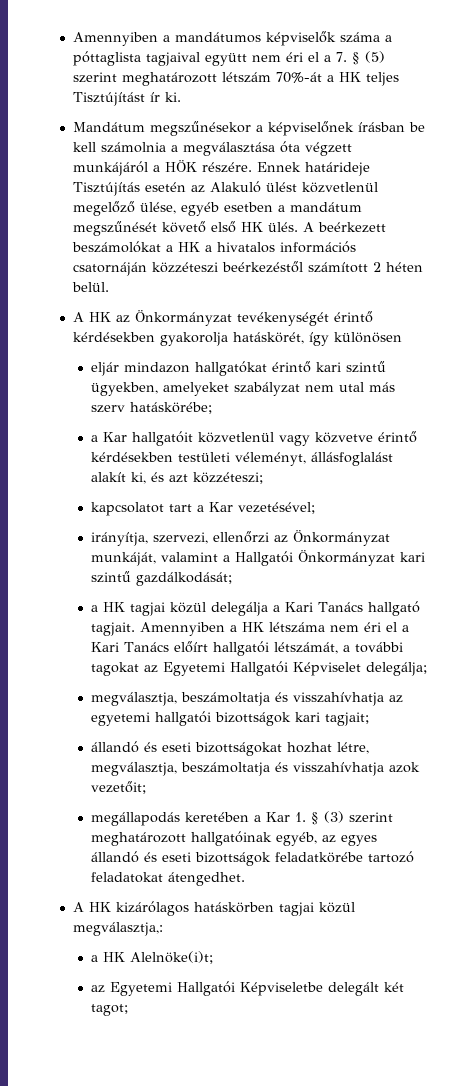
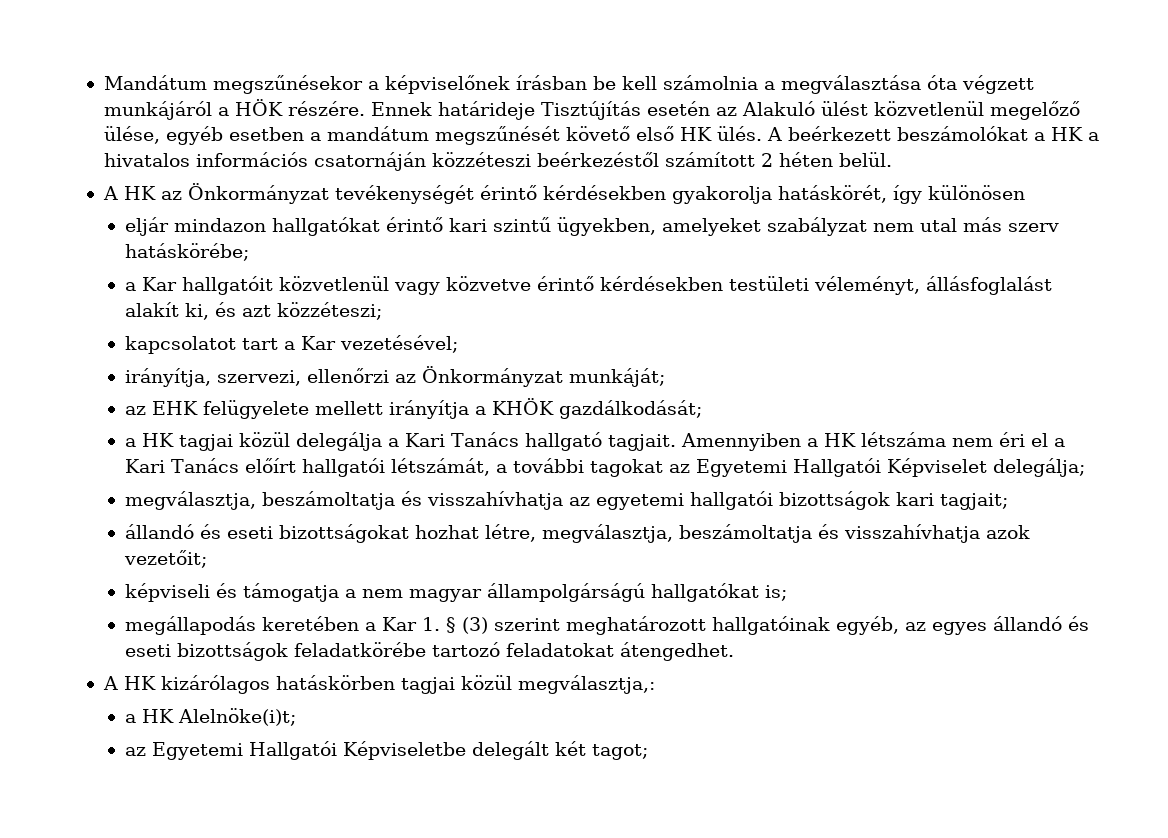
[73,31,393,46] [73,51,386,66] [73,72,400,86] [73,92,182,106] Amennyiben a mandátumos képviselők száma a póttaglista tagjaival együtt nem éri el a 7. § (5) szerint meghatározott létszám 70%-át a HK teljes Tisztújítást ír ki. // -> (103, 82) none
[90,550,425,566] [90,571,131,583] munkáját, valamint a Hallgatói Önkormányzat kari szintű -> [568,368,665,387] [124,398,554,419] munkáját; // az EHK felügyelete mellett irányítja a KHÖK
(146, 787) none -> [124,583,787,602] // képviseli és támogatja a nem magyar állampolgárságú hallgatókat is;

